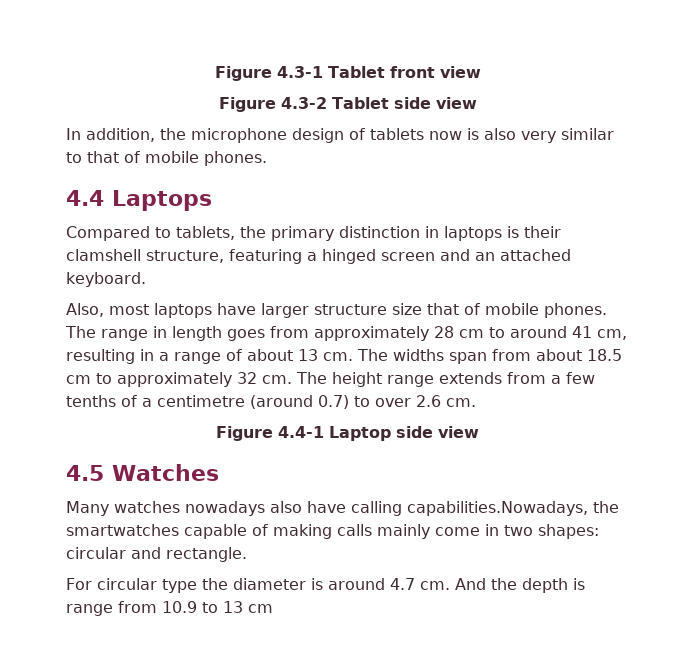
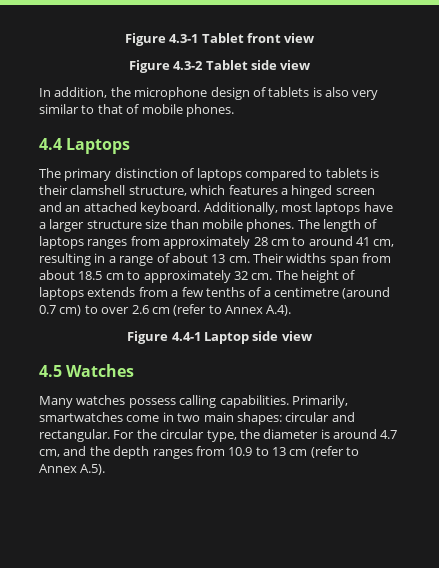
[429,131,462,140] now -> (310, 92) none
[66,226,502,241] Compared to tablets, the primary distinction in laptops -> [39,168,367,181] The primary distinction of laptops compared to tablets
[229,249,302,264] featuring -> [190,185,278,195] which features
[66,303,104,317] // Also, -> [203,202,278,215] Additionally,
(256, 309) none -> [39,222,46,229] a
[427,303,480,315] that of -> [170,219,199,229] than
[101,326,265,341] range in length goes -> [323,219,378,232] [39,236,128,249] length of laptops ranges
[357,349,388,361] The -> [253,253,284,263] Their
[387,375,434,387] range -> [342,270,356,280] [39,287,84,300] of laptops
[318,395,349,409] 0.7) -> [39,305,82,316] 0.7 cm)
[446,398,476,407] cm. -> [151,304,292,316] cm (refer to Annex A.4).
[185,501,619,516] [66,524,430,539] nowadays also have calling capabilities.Nowadays, the smartwatches capable of making calls mainly -> [128,395,348,408] [39,412,123,422] possess calling capabilities. Primarily, smartwatches
(533, 530) none -> [203,412,234,422] main
[166,547,247,562] [66,578,197,593] rectangle. // For circular type -> [39,429,237,442] rectangular. For the circular type,
[420,578,585,593] [66,604,113,616] cm. And the depth is range -> [39,446,193,459] cm, and the depth ranges
(273, 608) none -> [310,446,360,458] [39,464,106,475] (refer to Annex A.5).

